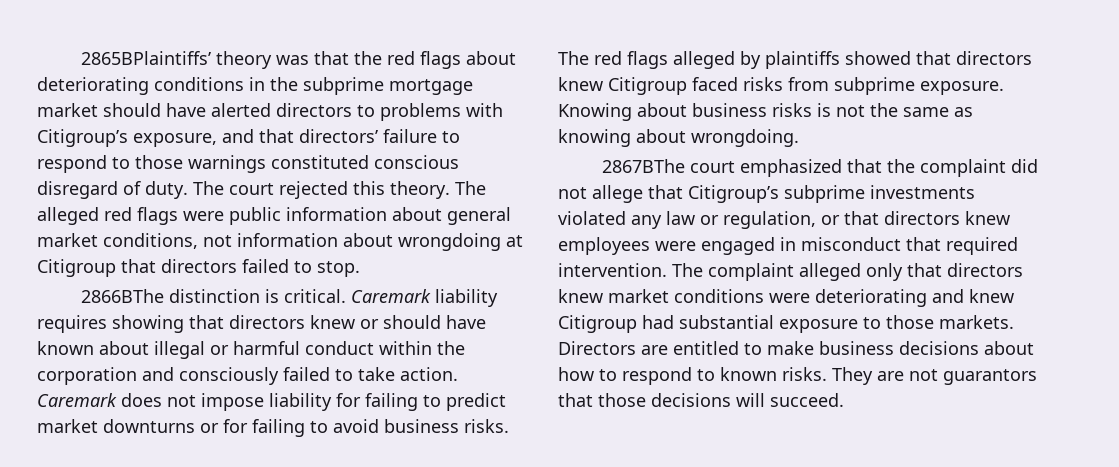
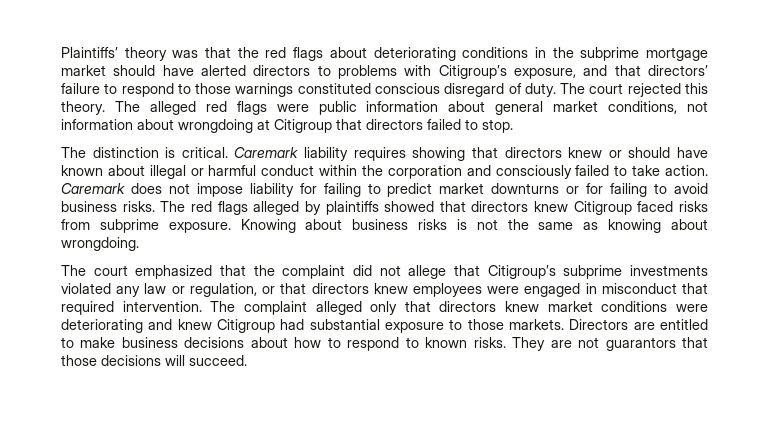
[81,51,212,65] 2865BPlaintiffs’ -> [61,47,118,58] Plaintiffs’
[81,289,165,303] 2866BThe -> [61,147,86,158] The
[602,159,686,173] 2867BThe -> [61,265,86,276] The

